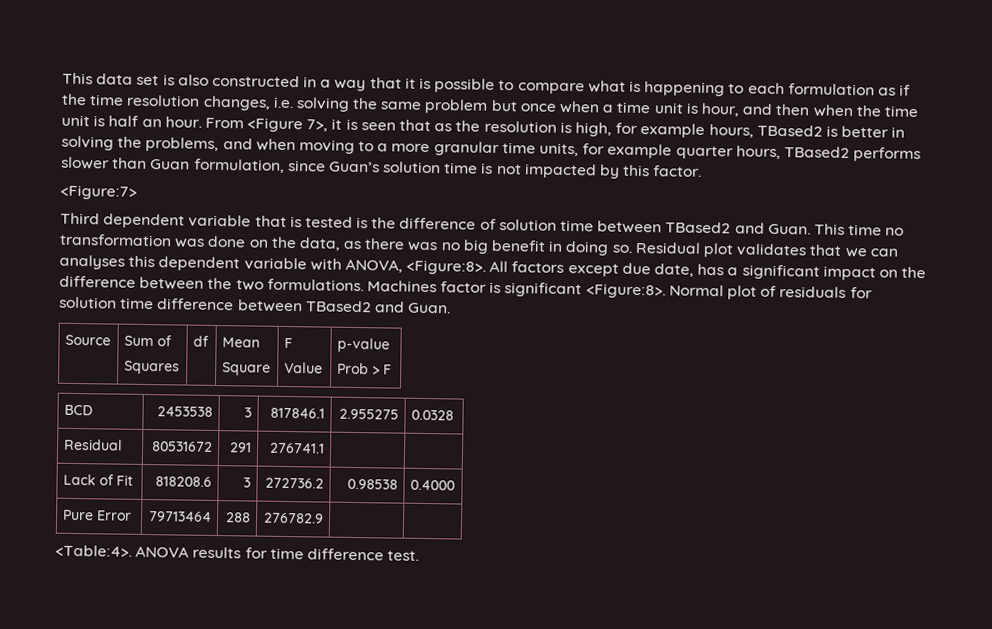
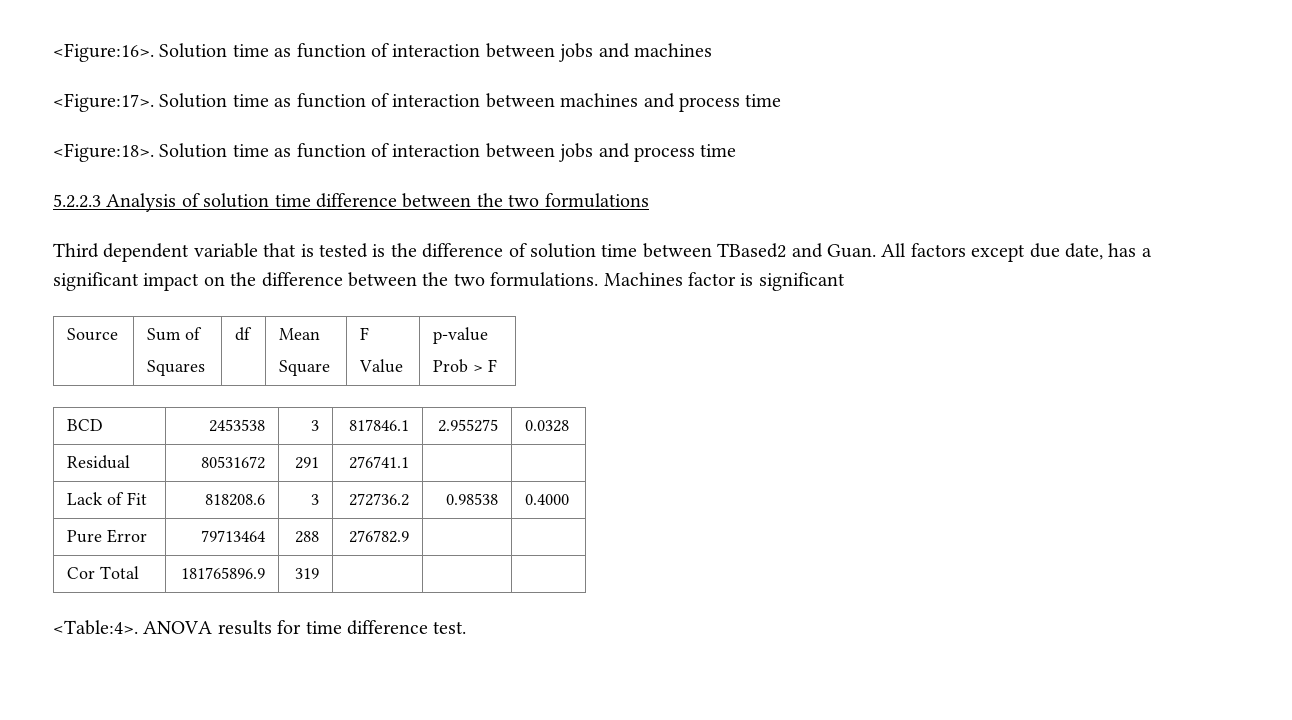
[62,72,912,97] [61,93,919,118] [61,114,906,138] [61,135,922,163] [61,156,703,179] [60,184,137,200] This data set is also constructed in a way that it is possible to compare what is happening to each formulation as if the time resolution changes, i.e. solving the same problem but once when a time unit is hour, and then when the time unit is half an hour. From <Figure 7>, it is seen that as the resolution is high, for example hours, TBased2 is better in solving the problems, and when moving to a more granular time units, for example quarter hours, TBased2 performs slower than Guan formulation, since Guan’s solution time is not impacted by this factor. // <Figure:7> -> [53,43,712,62] [53,93,782,112] [53,143,737,162] [53,193,649,212] <Figure:16>. Solution time as function of interaction between jobs and machines // <Figure:17>. Solution time as function of interaction between machines and process time // <Figure:18>. Solution time as function of interaction between jobs and process time // 5.2.2.3 Analysis of solution time difference between the two formulations
[813,223,905,236] [59,233,898,258] [59,254,487,275] This time no transformation was done on the data, as there was no big benefit in doing so. Residual plot validates that we can analyses this dependent variable with ANOVA, <Figure:8>. -> (876, 251) none
[585,283,873,300] [59,296,452,314] <Figure:8>. Normal plot of residuals for solution time difference between TBased2 and Guan. -> (845, 281) none
(325, 518) none -> [67,566,140,579] [180,567,265,579] [294,568,319,579] // Cor Total | 181765896.9 | 319 | | |

